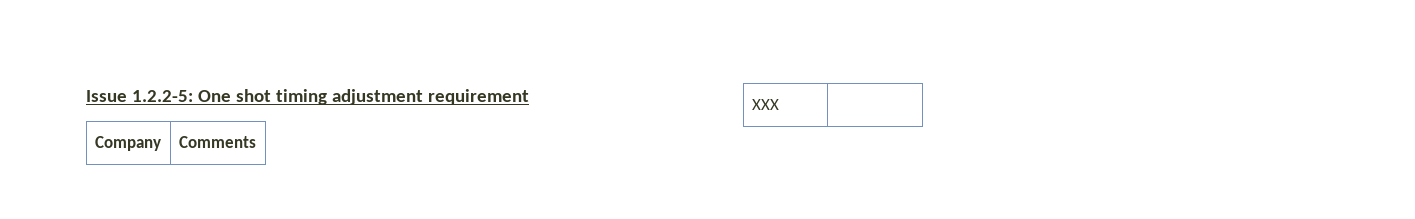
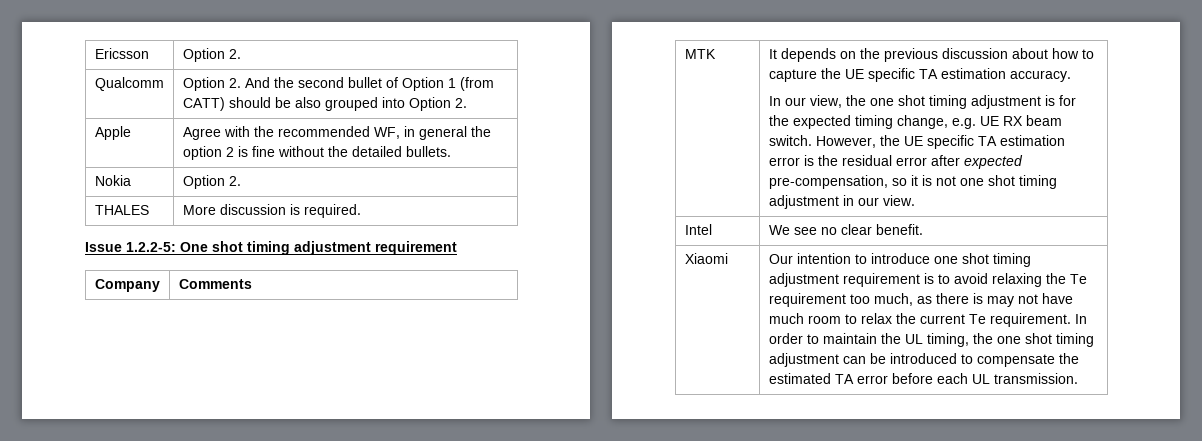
(86, 96) none -> [94,48,149,59] [182,48,241,62] [94,77,164,91] [182,77,494,91] [182,97,467,111] [94,126,131,140] [182,126,491,140] [182,146,451,160] [94,175,131,186] [182,175,241,189] [94,205,149,215] [182,204,361,218] Ericsson | Option 2. // Qualcomm | Option 2. And the second bullet of Option 1 (from CATT) should be also grouped into Option 2. // Apple | Agree with the recommended WF, in general the option 2 is fine without the detailed bullets. // Nokia | Option 2. // THALES | More discussion is required. //
[751,99,779,110] XXX | -> [684,49,716,59] [768,48,1094,62] [768,68,1071,82] [768,95,1076,109] [768,115,1062,129] [768,135,1065,149] [768,155,1023,169] [768,175,1057,189] [768,195,915,209] [684,224,712,235] [768,224,923,235] [684,253,728,264] [768,253,1031,267] [768,273,1087,287] [768,293,1073,307] [768,313,1087,327] [768,333,1094,347] [768,353,1079,367] [768,373,1078,384] MTK | It depends on the previous discussion about how to capture the UE specific TA estimation accuracy. // In our view, the one shot timing adjustment is for the expected timing change, e.g. UE RX beam switch. However, the UE specific TA estimation error is the residual error after expected pre-compensation, so it is not one shot timing adjustment in our view. // Intel | We see no clear benefit. // Xiaomi | Our intention to introduce one shot timing adjustment requirement is to avoid relaxing the Te requirement too much, as there is may not have much room to relax the current Te requirement. In order to maintain the UL timing, the one shot timing adjustment can be introduced to compensate the estimated TA error before each UL transmission.

